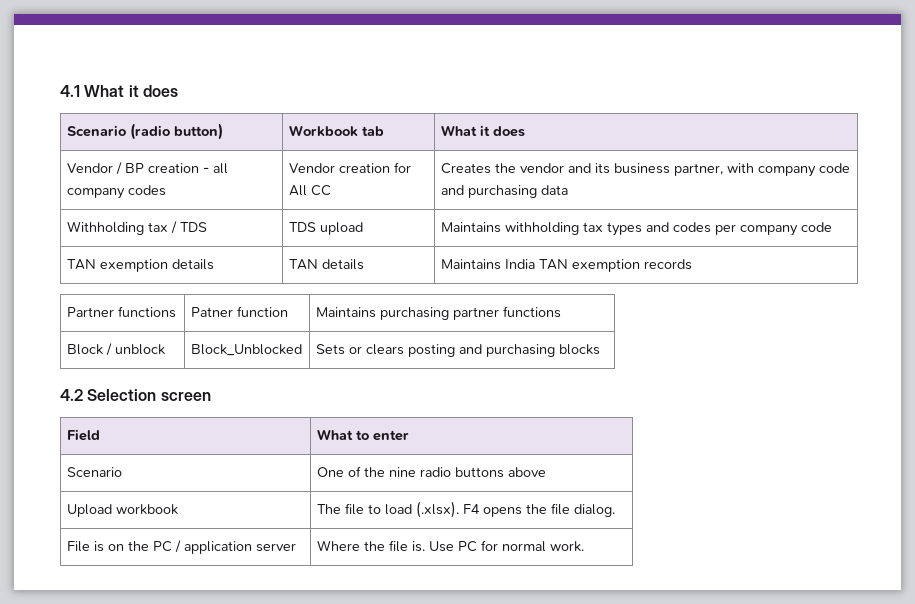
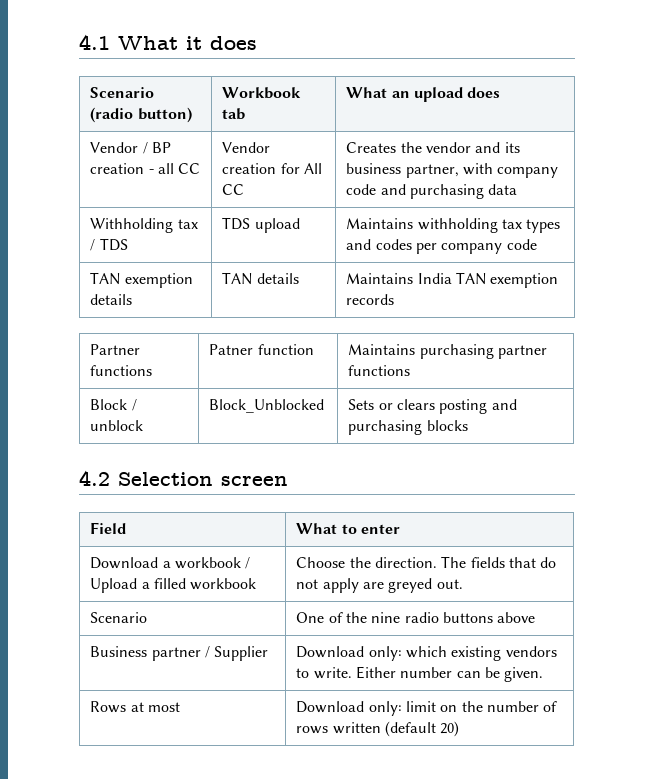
[479,125,490,136] it -> [391,87,464,102] an upload
[66,185,166,199] company codes -> [178,163,201,174] CC
(409, 435) none -> [90,557,251,569] [90,578,257,593] [296,556,557,568] [296,578,463,593] // Download a workbook / Upload a filled workbook | Choose the direction. The fields that do not apply are greyed out.
[66,504,178,517] [316,501,615,518] [66,540,296,554] [316,540,584,552] Upload workbook | The file to load (.xlsx). F4 opens the file dialog. // File is on the PC / application server | Where the file is. Use PC for normal work. -> [90,646,269,661] [296,646,557,661] [296,666,544,682] [90,701,181,713] [296,701,558,716] [296,721,460,737] Business partner / Supplier | Download only: which existing vendors to write. Either number can be given. // Rows at most | Download only: limit on the number of rows written (default 20)

